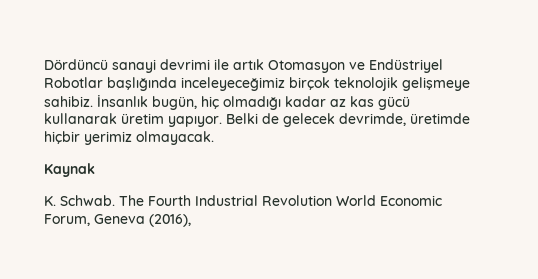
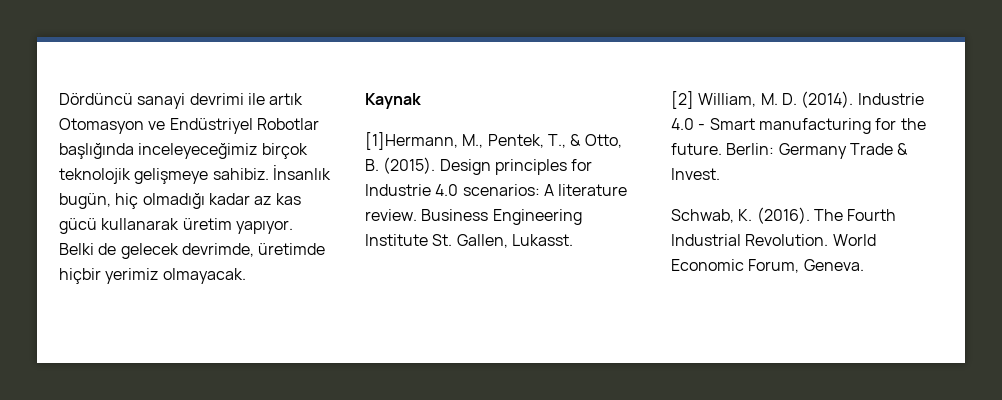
[44,195,115,206] K. Schwab. -> [365,132,622,150] [365,157,593,175] [365,184,628,196] [365,209,582,225] [365,234,573,248] [671,91,924,109] [671,118,926,134] [671,143,909,159] [671,168,720,180] [671,207,810,224] [1]Hermann, M., Pentek, T., & Otto, B. (2015). Design principles for Industrie 4.0 scenarios: A literature review. Business Engineering Institute St. Gallen, Lukasst. // [2] William, M. D. (2014). Industrie 4.0 - Smart manufacturing for the future. Berlin: Germany Trade & Invest. // Schwab, K. (2016).
[262,195,332,206] Revolution -> [745,234,829,246] Revolution.
[94,214,191,227] Geneva (2016), -> [803,259,864,271] Geneva.

